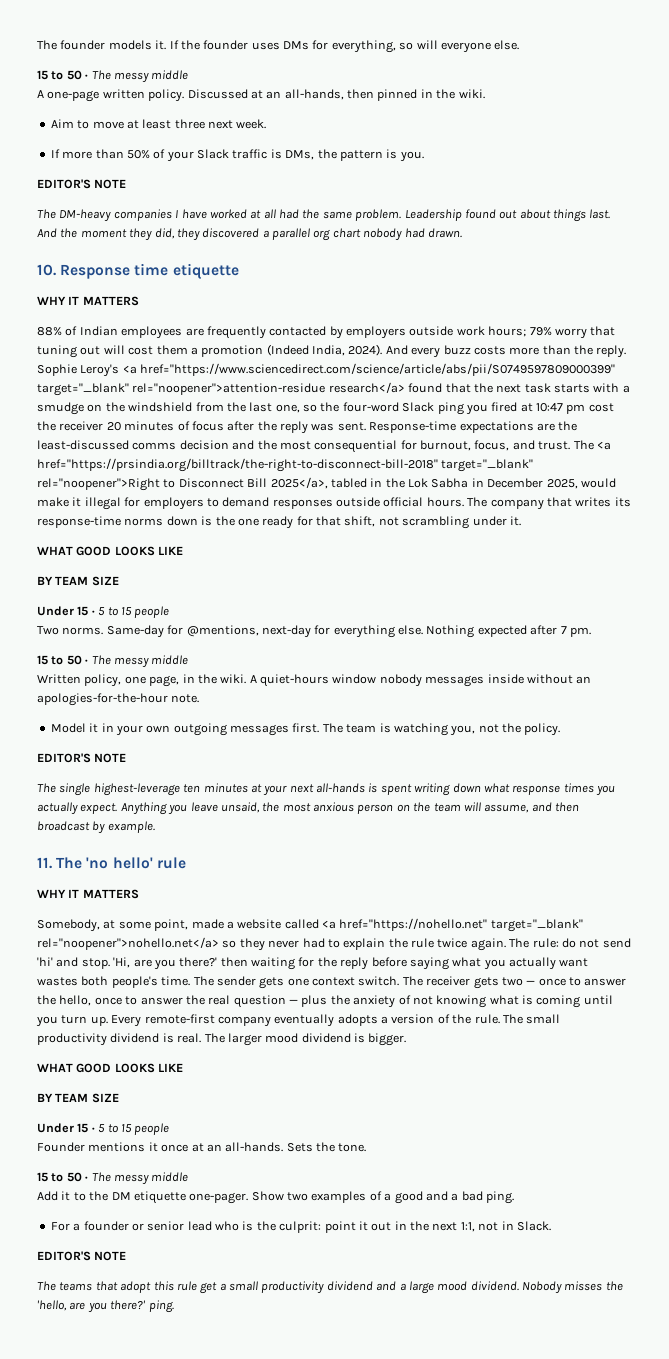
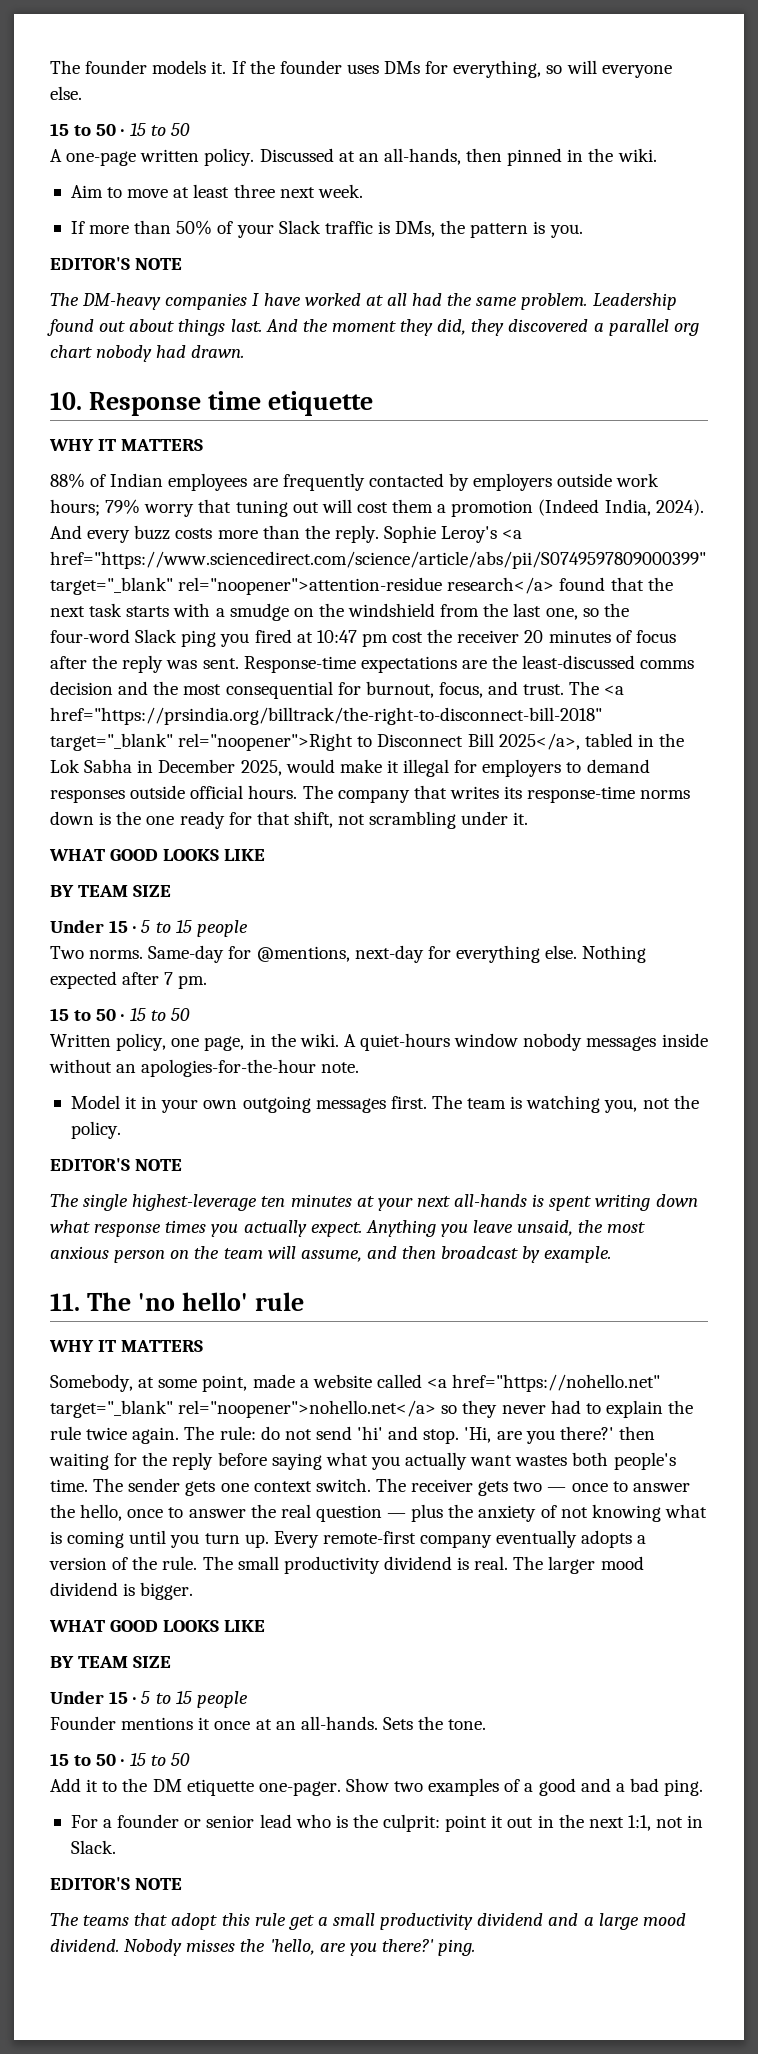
[91,70,189,83] The messy middle -> [129,123,190,136] 15 to 50
[91,655,189,668] The messy middle -> [129,1008,190,1021] 15 to 50
[91,1172,189,1185] The messy middle -> [129,1753,190,1766] 15 to 50

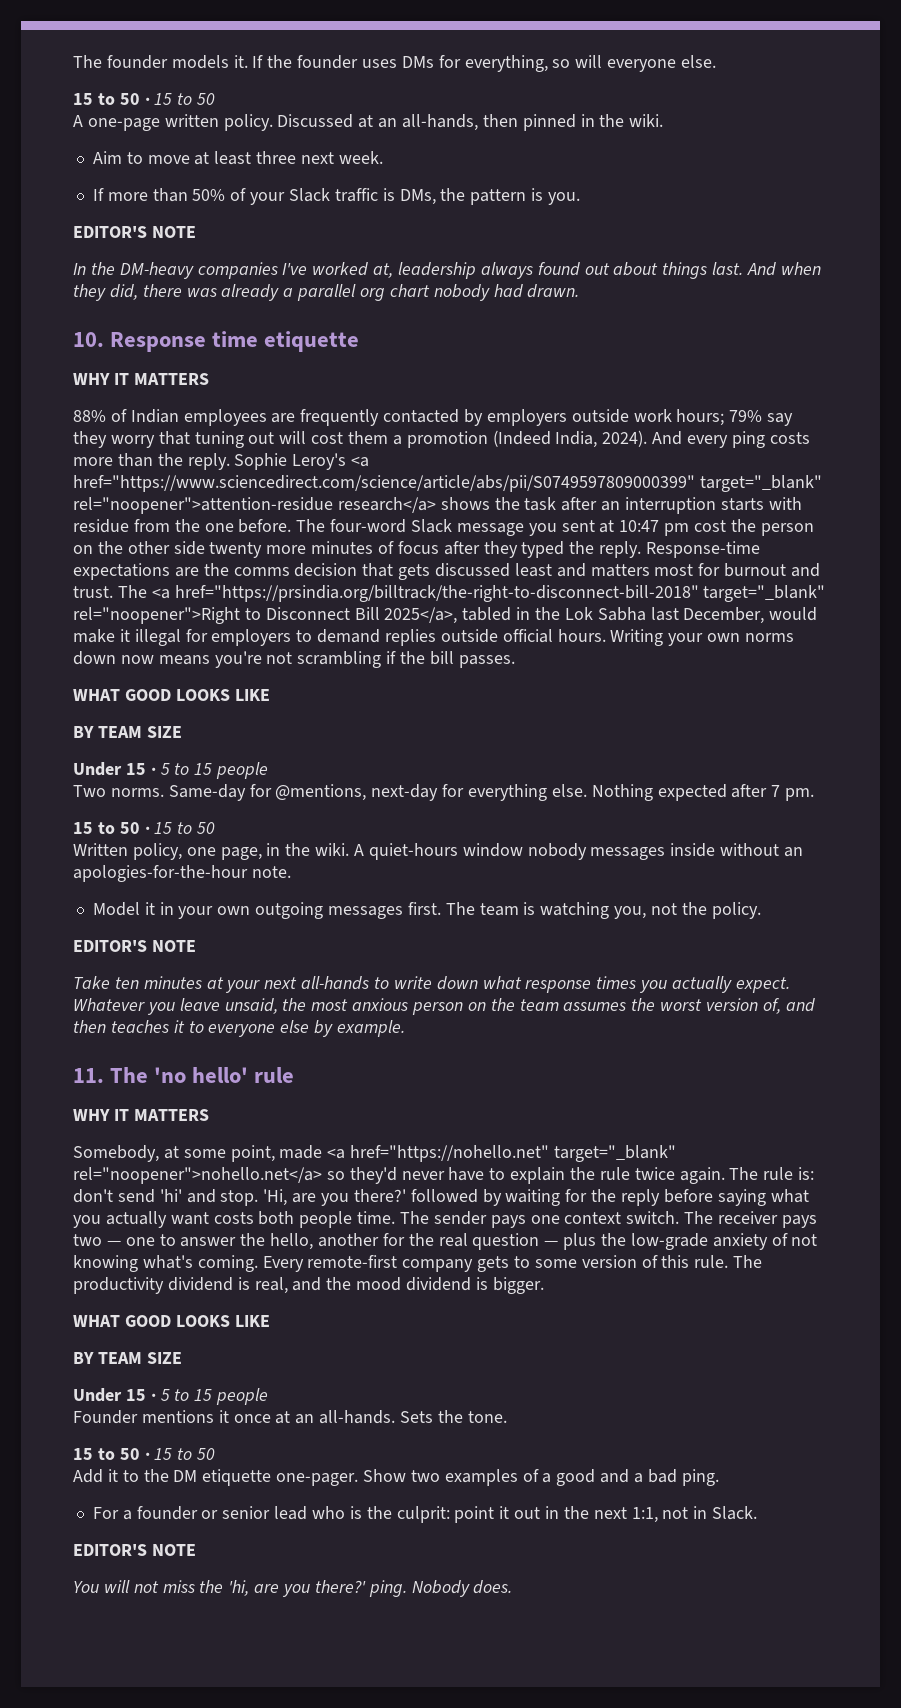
[50,293,677,310] The DM-heavy companies I have worked at all had the same problem. Leadership -> [73,262,533,279] In the DM-heavy companies I've worked at, leadership always
[302,319,589,336] the moment they did, they discovered -> [780,262,821,275] [73,284,280,301] when they did, there was already
(141, 506) none -> [767,413,794,426] [73,431,107,448] say they
[134,525,171,540] buzz -> [731,431,765,448] ping
[559,577,673,591] [50,603,629,621] [50,629,292,647] found that the next task starts with a smudge on the windshield from the last one, so the four-word Slack ping you fired -> [440,497,802,514] [73,519,595,536] shows the task after an interruption starts with residue from the one before. The four-word Slack message you sent
[457,630,676,643] [50,655,239,673] receiver 20 minutes of focus after the reply was sent. -> [760,523,814,536] [73,541,642,558] person on the other side twenty more minutes of focus after they typed the reply.
[522,655,636,669] least-discussed -> (229, 569) none
[118,681,483,699] and the most consequential for burnout, focus, -> [362,563,787,580] that gets discussed least and matters most for burnout
[137,759,282,776] in December 2025, -> [650,607,765,624] last December,
[50,789,125,803] responses -> [385,629,437,646] replies
[302,785,691,803] [50,811,529,829] The company that writes its response-time norms down is the one ready for that shift, not scrambling under it. -> [610,629,795,646] [73,651,515,668] Writing your own norms down now means you're not scrambling if the bill passes.
[50,1194,258,1211] The single highest-leverage -> [73,976,110,989] Take
[532,1194,651,1211] is spent writing -> [374,976,432,989] to write
[365,1220,436,1237] Anything -> [73,998,145,1011] Whatever
[267,1246,519,1262] will assume, and then broadcast -> [563,998,815,1014] [73,1020,310,1037] assumes the worst version of, and then teaches it to everyone else
[299,1374,422,1388] a website called -> (323, 1152) none
[462,1400,581,1418] they never had -> [349,1167,485,1184] they'd never have
[219,1426,312,1440] rule: do not -> [763,1167,815,1180] [73,1189,113,1203] rule is: don't
[618,1426,655,1440] then -> [410,1189,502,1206] followed by
[515,1452,676,1470] wastes both people's -> [213,1211,353,1228] costs both people
[185,1481,216,1496] gets -> [490,1215,526,1228] pays
[478,1481,509,1496] gets -> [781,1215,817,1228] pays
[571,1483,608,1492] once -> [125,1237,155,1246] one
[127,1507,246,1518] once to answer -> [318,1233,405,1247] another for
(474, 1511) none -> [630,1233,708,1250] low-grade
[664,1504,707,1518] [50,1530,647,1548] what is coming until you turn up. Every remote-first company eventually adopts a -> [142,1255,577,1272] what's coming. Every remote-first company gets to some
[132,1556,158,1570] the -> [661,1255,690,1268] this
[237,1556,279,1570] small -> (763, 1261) none
[474,1556,596,1574] real. The larger -> [254,1277,352,1294] real, and the
[50,1913,686,1930] [50,1939,315,1956] The teams that adopt this rule get a small productivity dividend and a large mood dividend. Nobody misses the 'hello, -> [73,1580,250,1596] You will not miss the 'hi,
(476, 1947) none -> [411,1580,513,1597] Nobody does.

